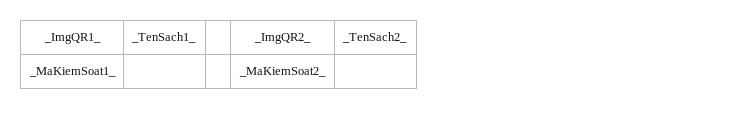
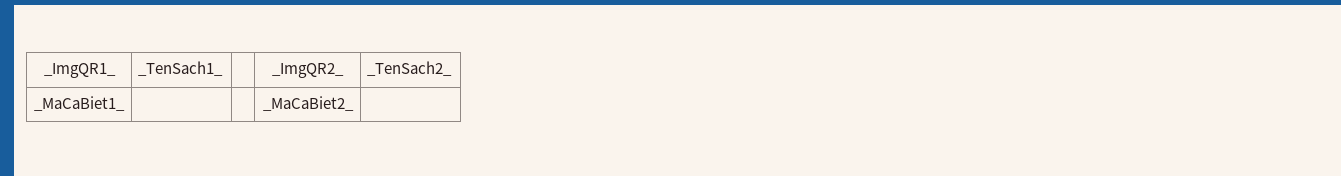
[28,67,116,77] [239,67,326,77] _MaKiemSoat1_ | | | _MaKiemSoat2_ -> [34,96,125,111] [262,96,354,111] _MaCaBiet1_ | | | _MaCaBiet2_

